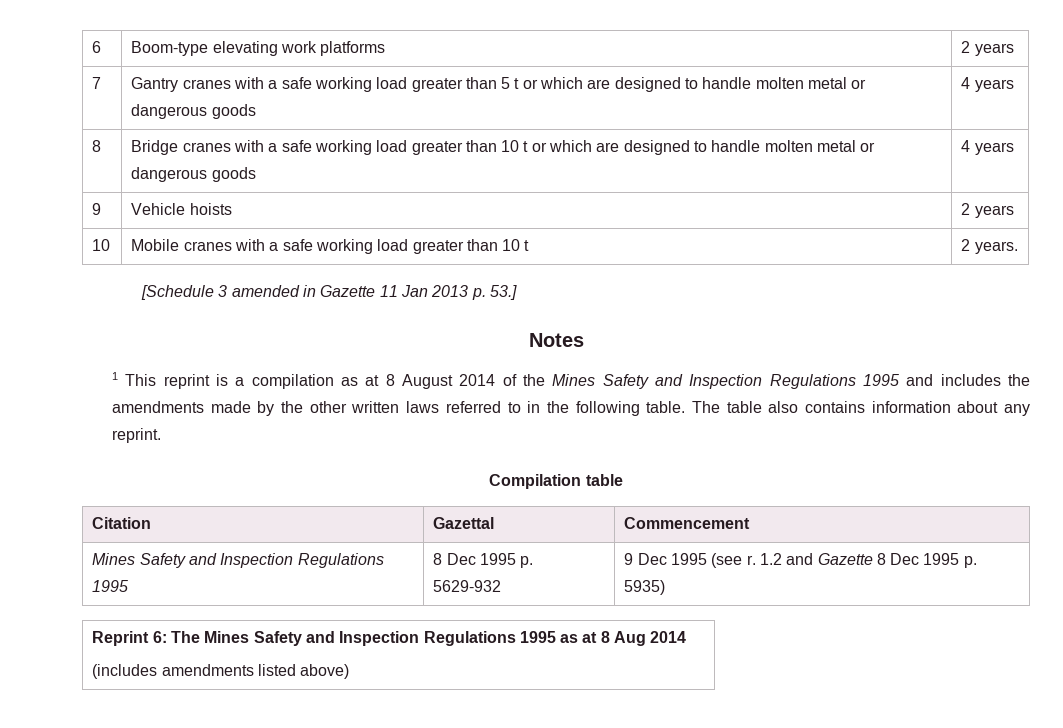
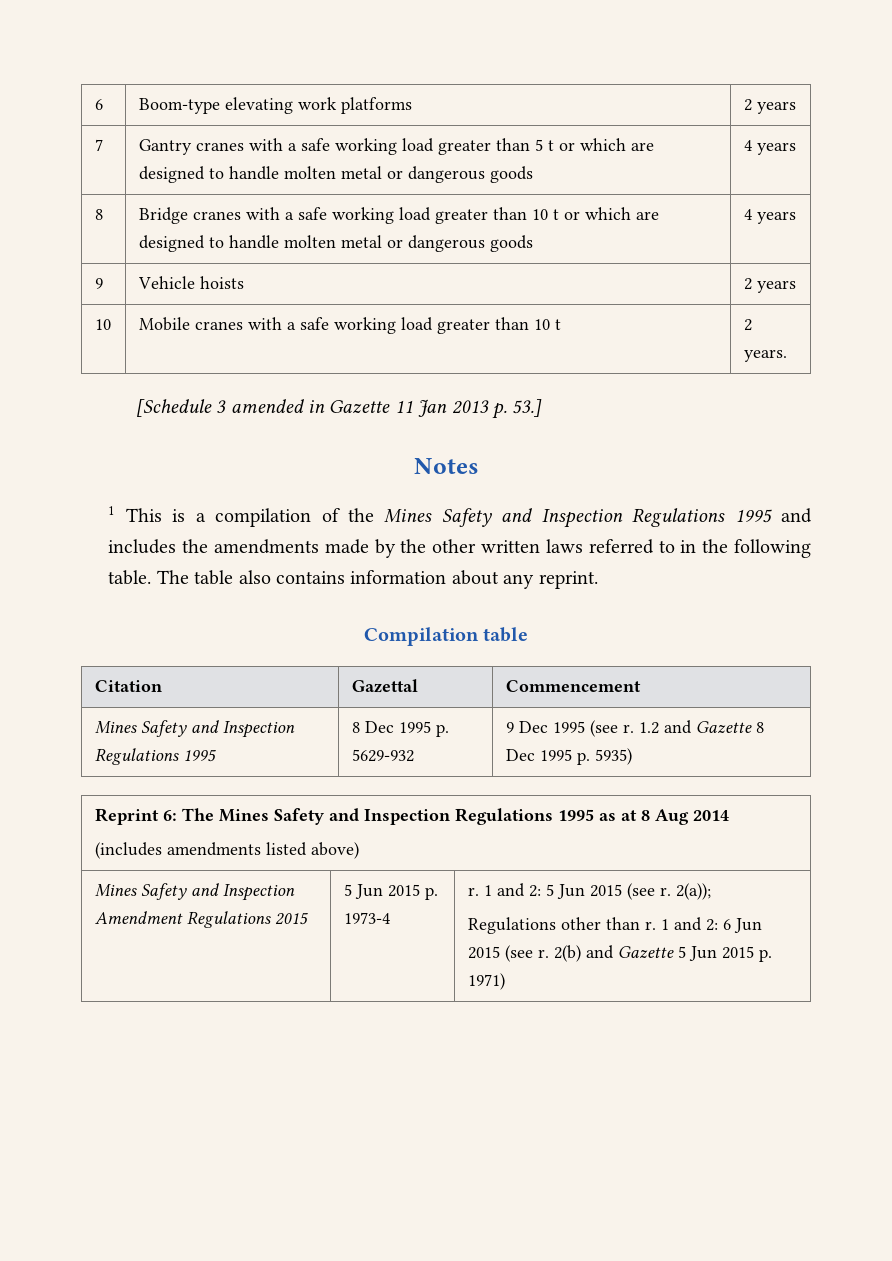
[163,374,210,389] reprint -> (162, 515) none
[341,374,496,389] as at 8 August 2014 -> (312, 517) none
(350, 671) none -> [94,883,295,901] [94,911,308,928] [343,884,438,900] [343,912,390,924] [467,883,711,900] [467,917,762,934] [467,945,772,962] [467,973,505,990] // Mines Safety and Inspection Amendment Regulations 2015 | 5 Jun 2015 p. 1973-4 | r. 1 and 2: 5 Jun 2015 (see r. 2(a)); // Regulations other than r. 1 and 2: 6 Jun 2015 (see r. 2(b) and Gazette 5 Jun 2015 p. 1971)

